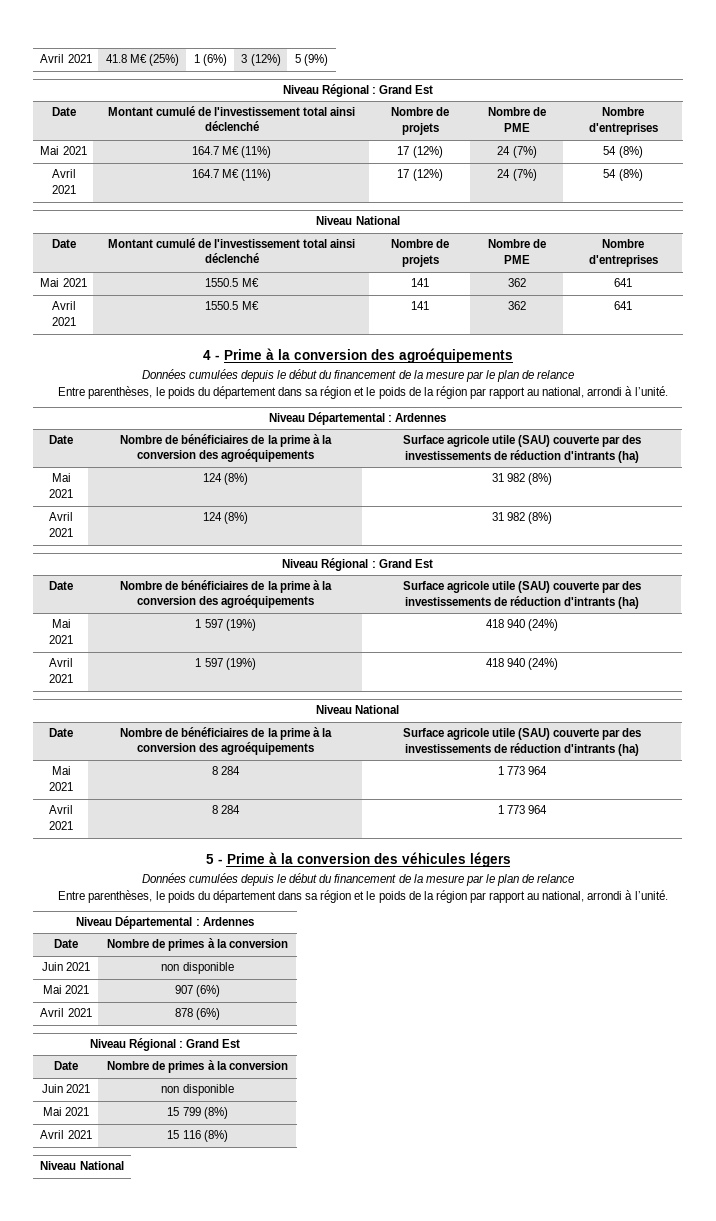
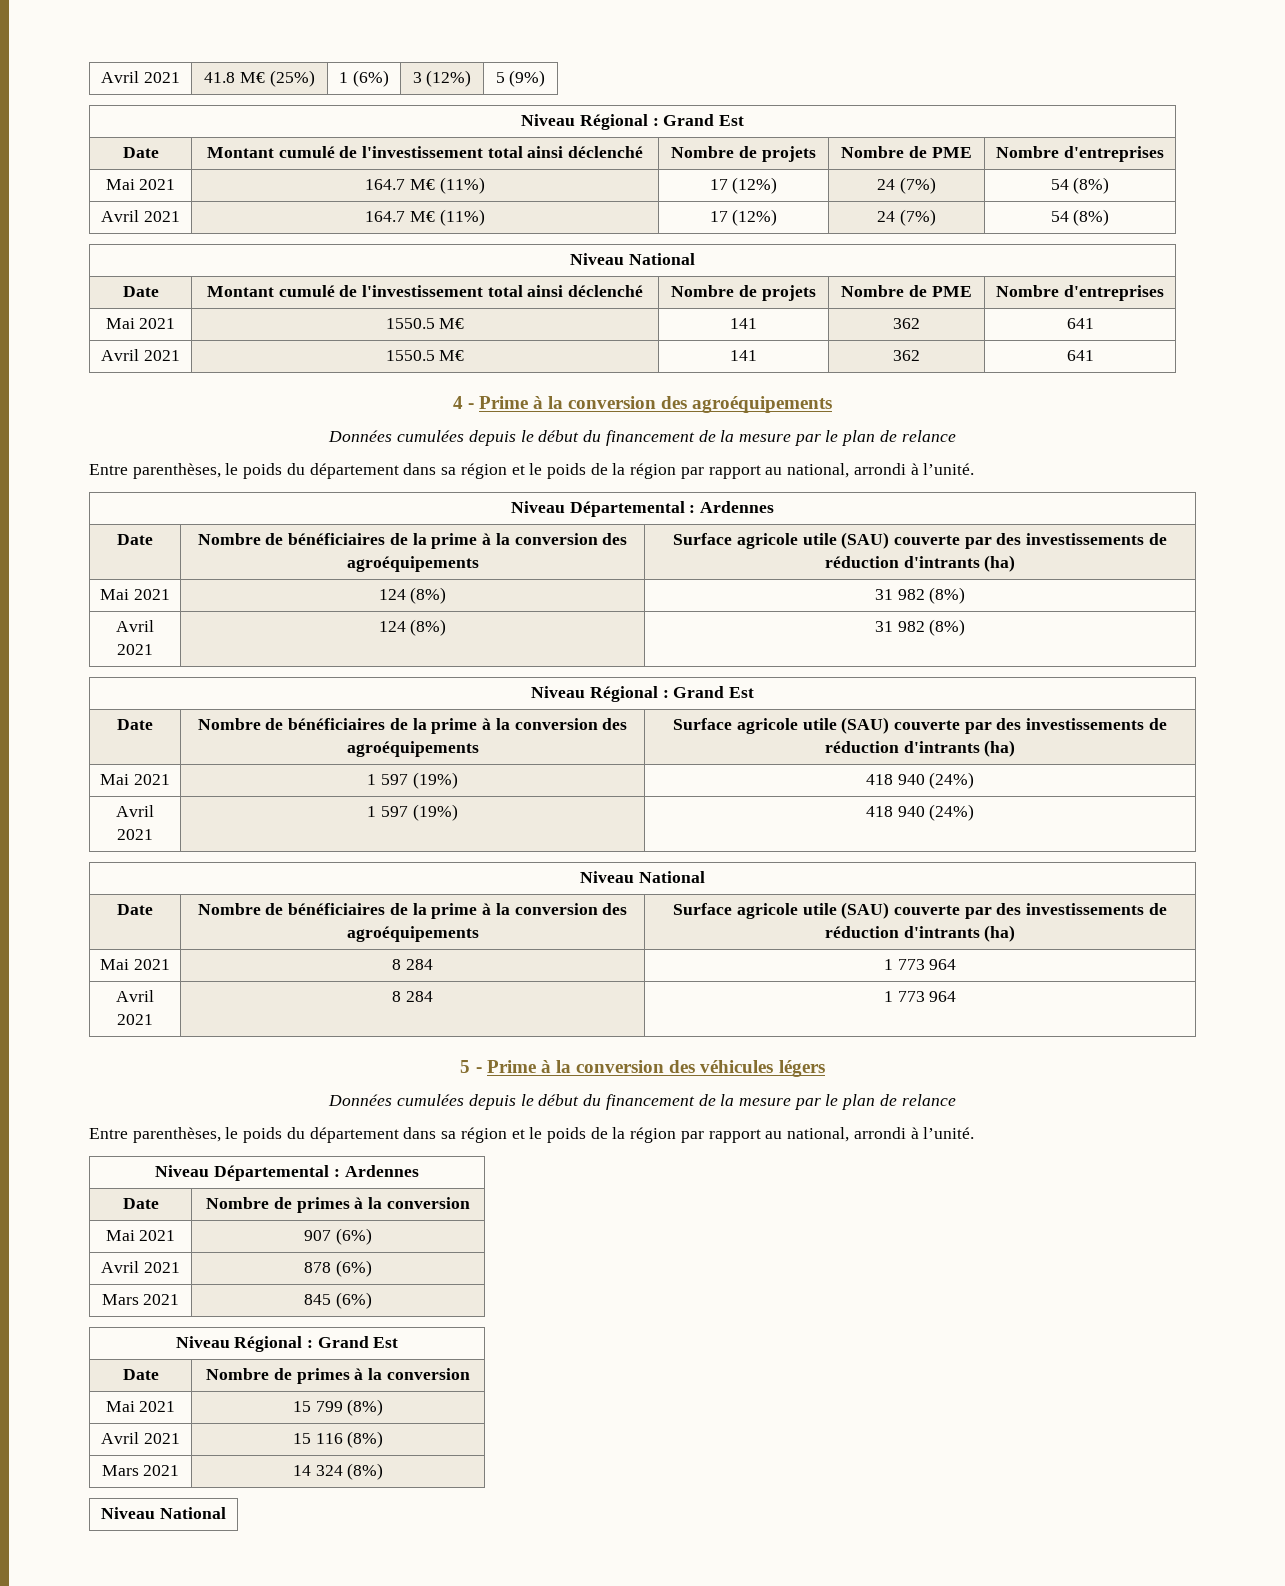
[41,962,91,971] [161,962,234,974] // Juin 2021 | non disponible -> (470, 1203) none
(221, 1014) none -> [101,1294,180,1305] [304,1292,372,1309] // Mars 2021 | 845 (6%)
[41,1084,91,1093] [161,1084,234,1096] // Juin 2021 | non disponible -> (470, 1374) none
(228, 1136) none -> [101,1465,180,1476] [292,1463,384,1480] // Mars 2021 | 14 324 (8%)

